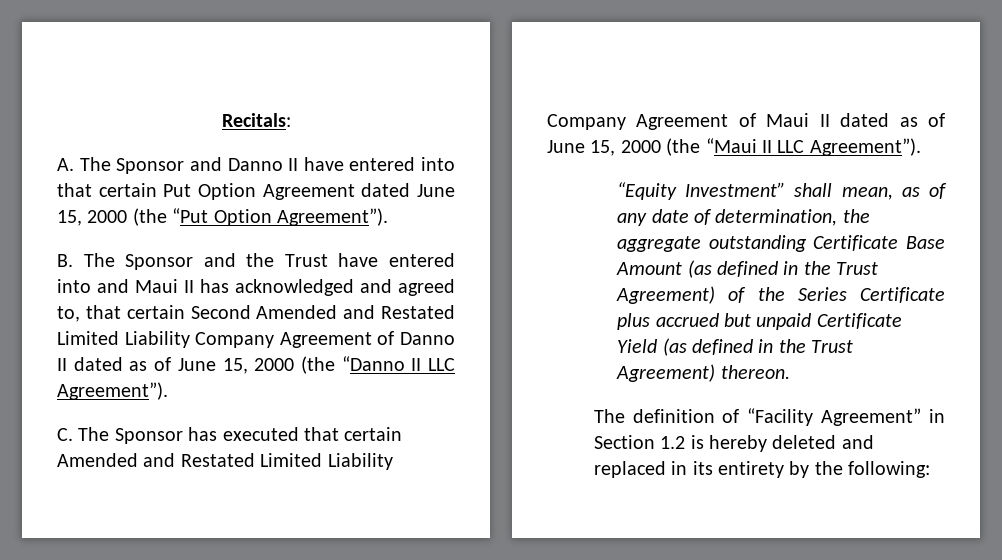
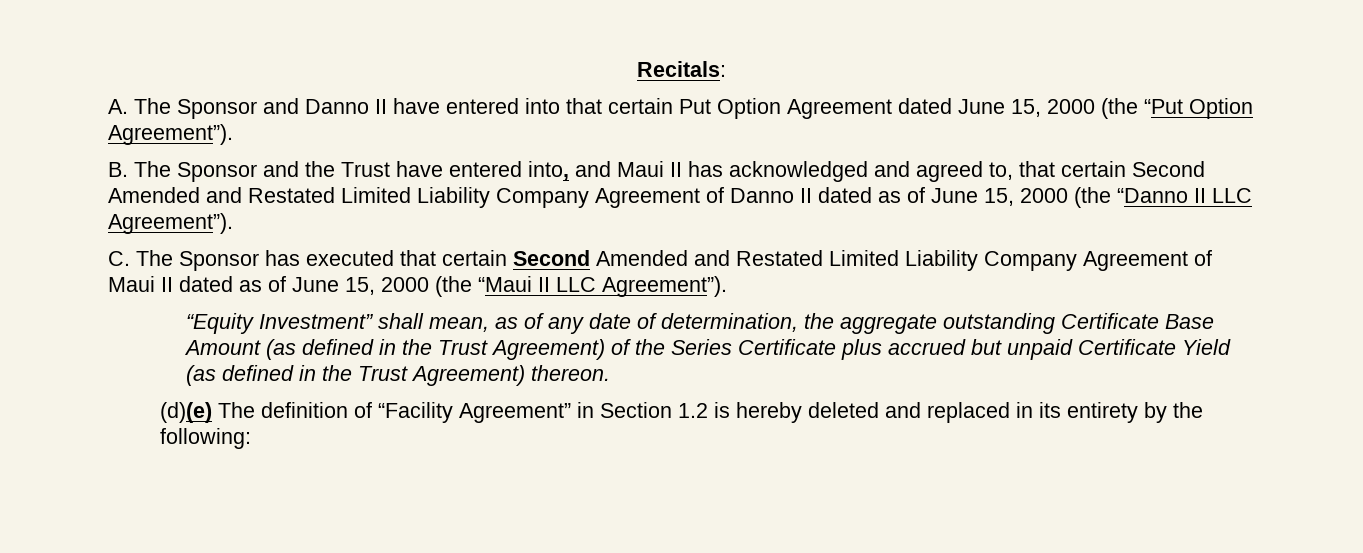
[57,279,91,293] into -> [528,161,569,181] into,
(403, 434) none -> [513,250,590,266] Second
(790, 372) none -> [160,402,213,423] (d)(e)

